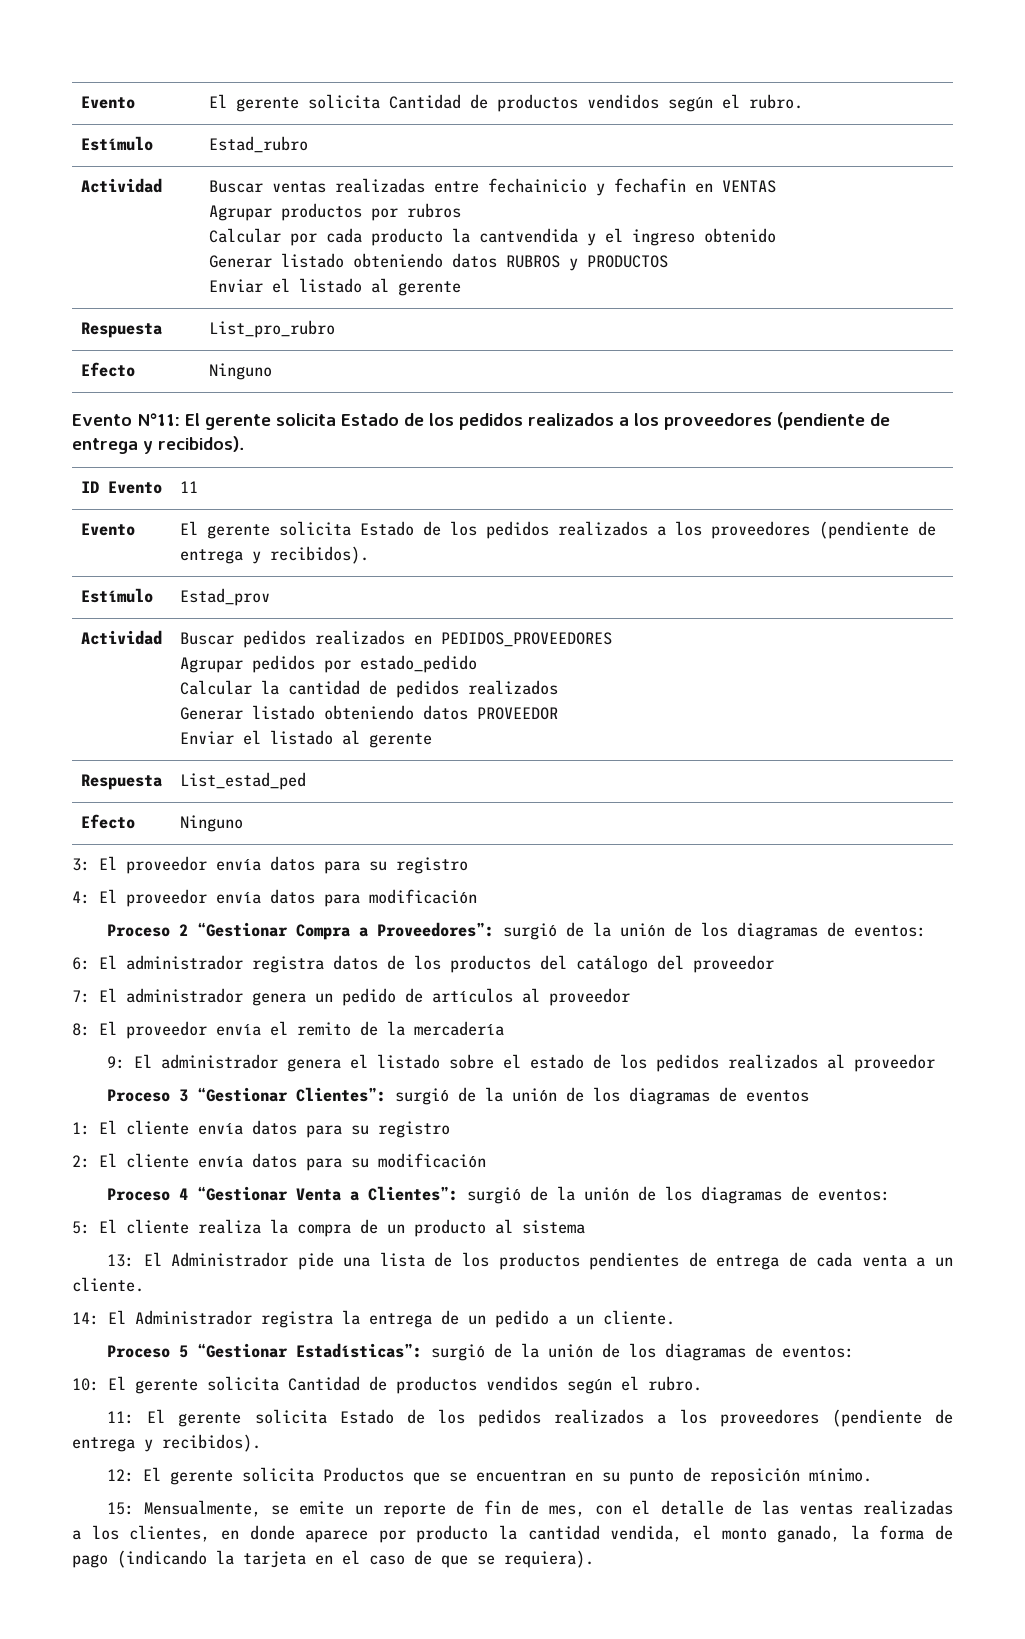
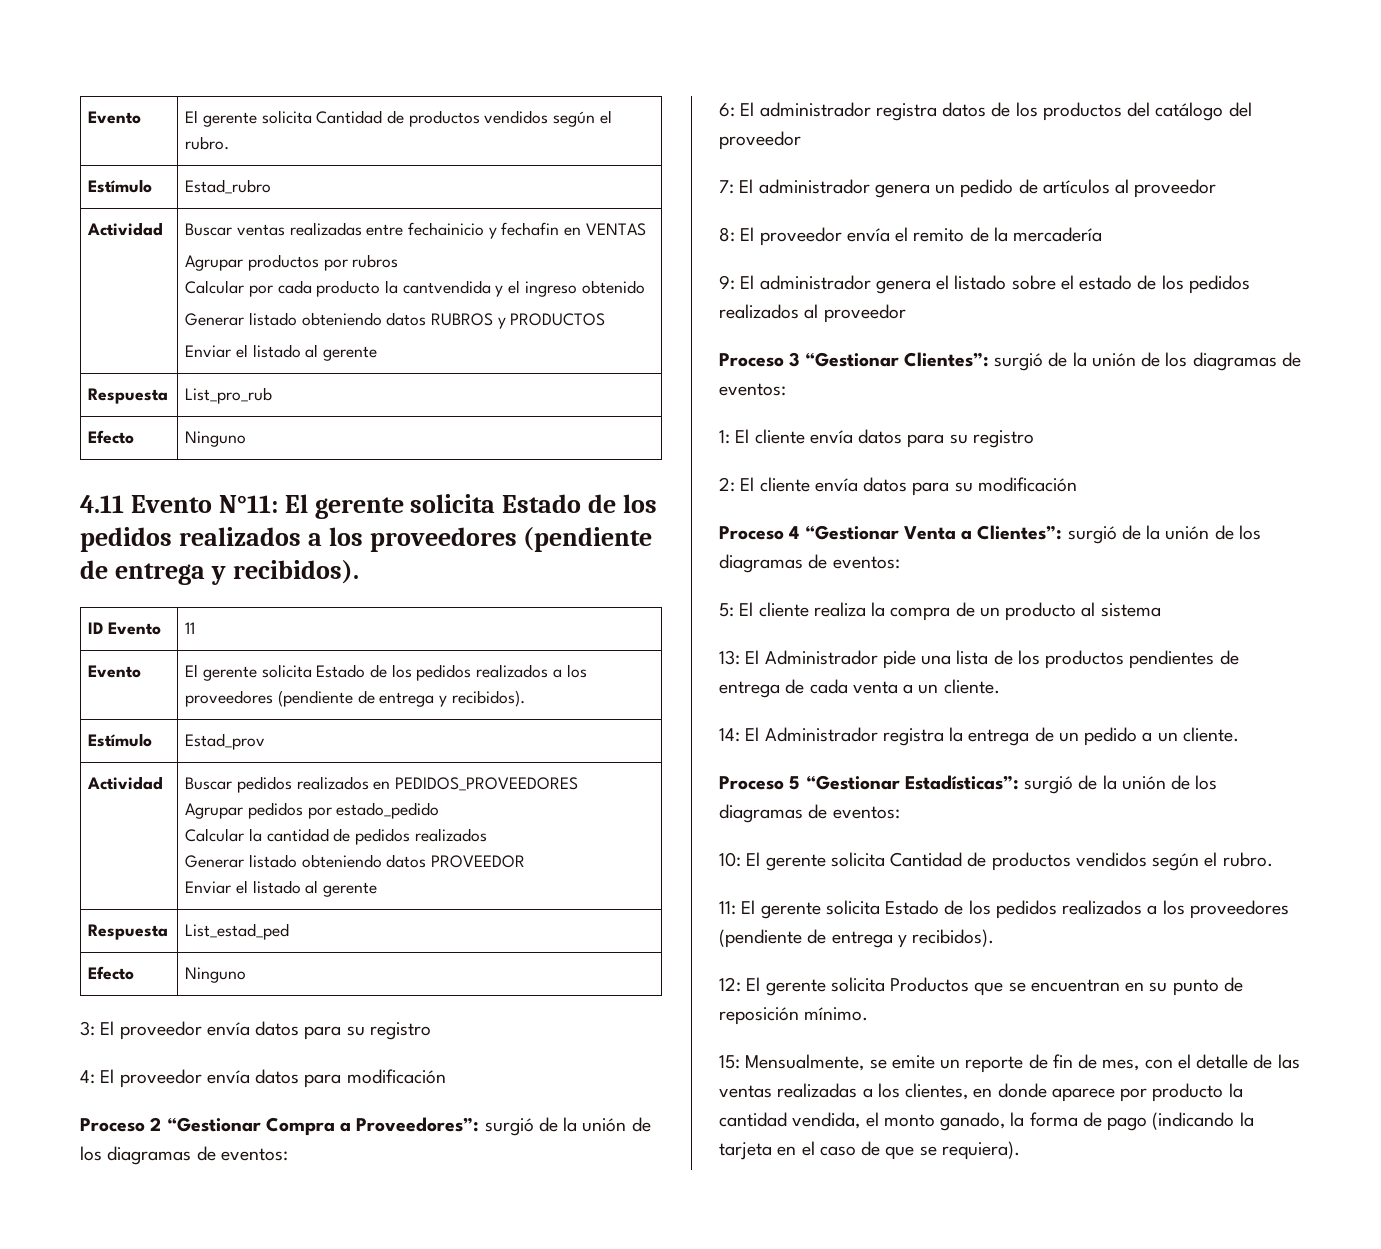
[208,320,335,338] [80,362,135,377] [208,363,272,380] List_pro_rubro // Efecto | Ninguno // -> [185,387,273,404] [88,430,135,444] [185,431,247,447] [80,495,124,513] List_pro_rub // Efecto | Ninguno // 4.11
[746,1090,810,1102] eventos -> [719,383,786,396] eventos:

